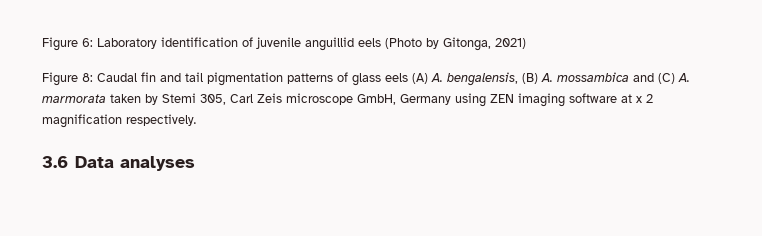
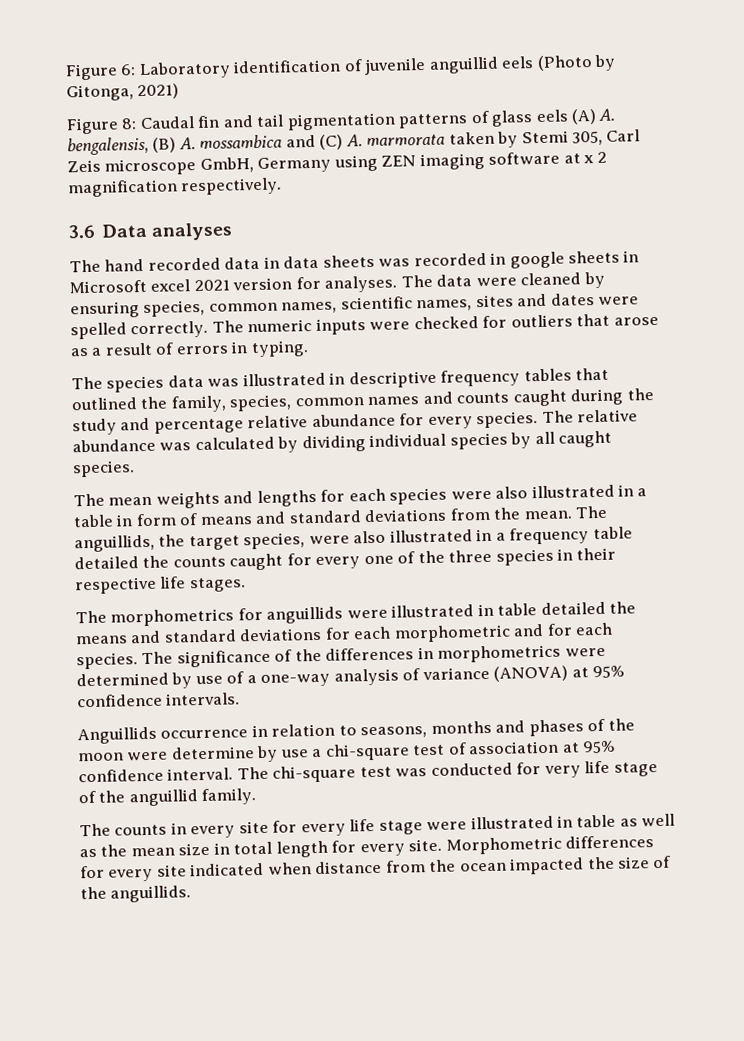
(195, 163) none -> [69,250,640,273] [69,271,605,294] [70,293,640,319] [70,313,659,340] [70,340,309,358] [71,367,610,393] [71,388,654,413] [72,409,639,436] [72,430,613,453] [72,460,135,478] [73,484,648,509] [73,505,608,528] [74,526,633,553] [74,547,617,571] [74,576,246,595] [75,601,637,627] [75,622,614,645] [76,644,606,670] [76,665,625,689] [77,692,241,708] [77,718,635,745] [78,740,617,763] [78,760,658,783] [78,788,257,807] [79,813,676,839] [79,835,655,858] [80,855,672,882] [80,885,192,903] // The hand recorded data in data sheets was recorded in google sheets in Microsoft excel 2021 version for analyses. The data were cleaned by ensuring species, common names, scientific names, sites and dates were spelled correctly. The numeric inputs were checked for outliers that arose as a result of errors in typing. // The species data was illustrated in descriptive frequency tables that outlined the family, species, common names and counts caught during the study and percentage relative abundance for every species. The relative abundance was calculated by dividing individual species by all caught species. // The mean weights and lengths for each species were also illustrated in a table in form of means and standard deviations from the mean. The anguillids, the target species, were also illustrated in a frequency table detailed the counts caught for every one of the three species in their respective life stages. // The morphometrics for anguillids were illustrated in table detailed the means and standard deviations for each morphometric and for each species. The significance of the differences in morphometrics were determined by use of a one-way analysis of variance (ANOVA) at 95% confidence intervals. // Anguillids occurrence in relation to seasons, months and phases of the moon were determine by use a chi-square test of association at 95% confidence interval. The chi-square test was conducted for very life stage of the anguillid family. // The counts in every site for every life stage were illustrated in table as well as the mean size in total length for every site. Morphometric differences for every site indicated when distance from the ocean impacted the size of the anguillids.

